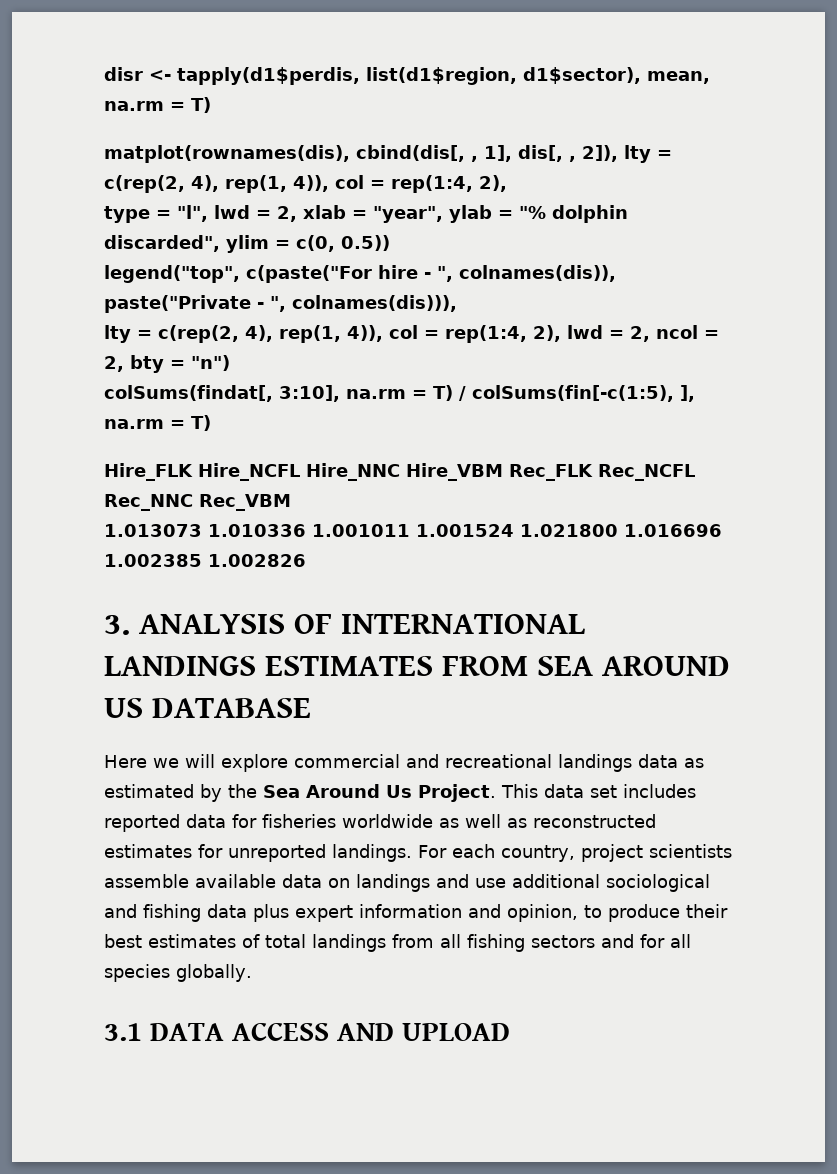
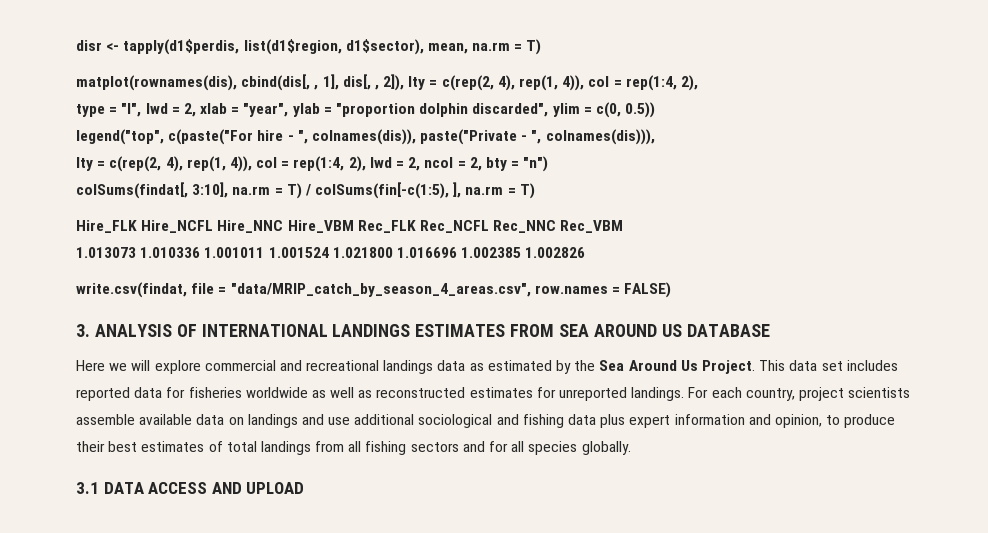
[519,206,546,219] "% -> [336,103,416,117] "proportion
(306, 560) none -> [76,282,672,298] // write.csv(findat, file = "data/MRIP_catch_by_season_4_areas.csv", row.names = FALSE)

